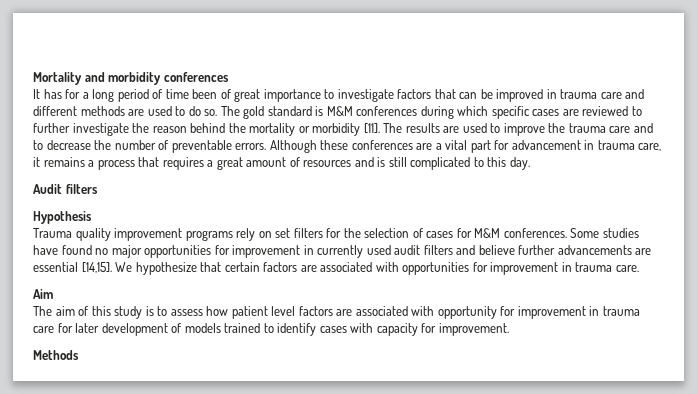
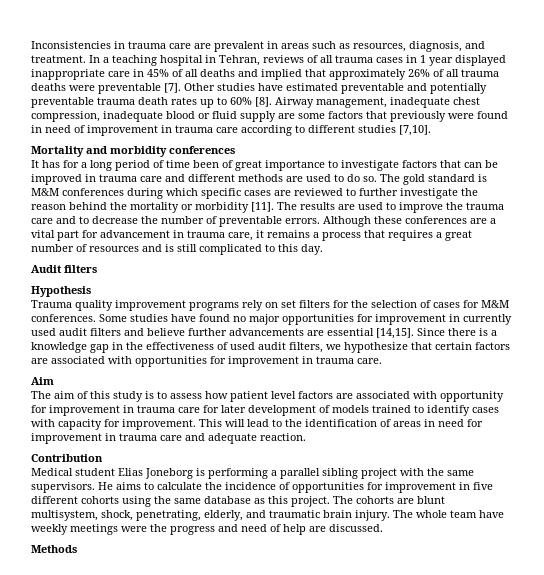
(33, 78) none -> [31,41,485,52] [31,55,506,66] [31,69,499,80] [31,83,487,94] [31,97,480,108] [31,111,508,122] [31,125,431,136] Inconsistencies in trauma care are prevalent in areas such as resources, diagnosis, and treatment. In a teaching hospital in Tehran, reviews of all trauma cases in 1 year displayed inappropriate care in 45% of all deaths and implied that approximately 26% of all trauma deaths were preventable [7]. Other studies have estimated preventable and potentially preventable trauma death rates up to 60% [8]. Airway management, inadequate chest compression, inadequate blood or fluid supply are some factors that previously were found in need of improvement in trauma care according to different studies [7,10]. //
[246,157,287,167] amount -> [31,244,74,252] number
[115,262,133,272] We -> [417,328,497,336] [31,342,341,353] Since there is a knowledge gap in the effectiveness of used audit filters, we
(509, 329) none -> [199,419,483,427] [31,433,306,444] [31,454,103,462] [31,468,474,479] [31,482,493,493] [31,496,445,507] [31,510,504,521] [31,524,383,535] This will lead to the identification of areas in need for improvement in trauma care and adequate reaction. // Contribution // Medical student Elias Joneborg is performing a parallel sibling project with the same supervisors. He aims to calculate the incidence of opportunities for improvement in five different cohorts using the same database as this project. The cohorts are blunt multisystem, shock, penetrating, elderly, and traumatic brain injury. The whole team have weekly meetings were the progress and need of help are discussed.

